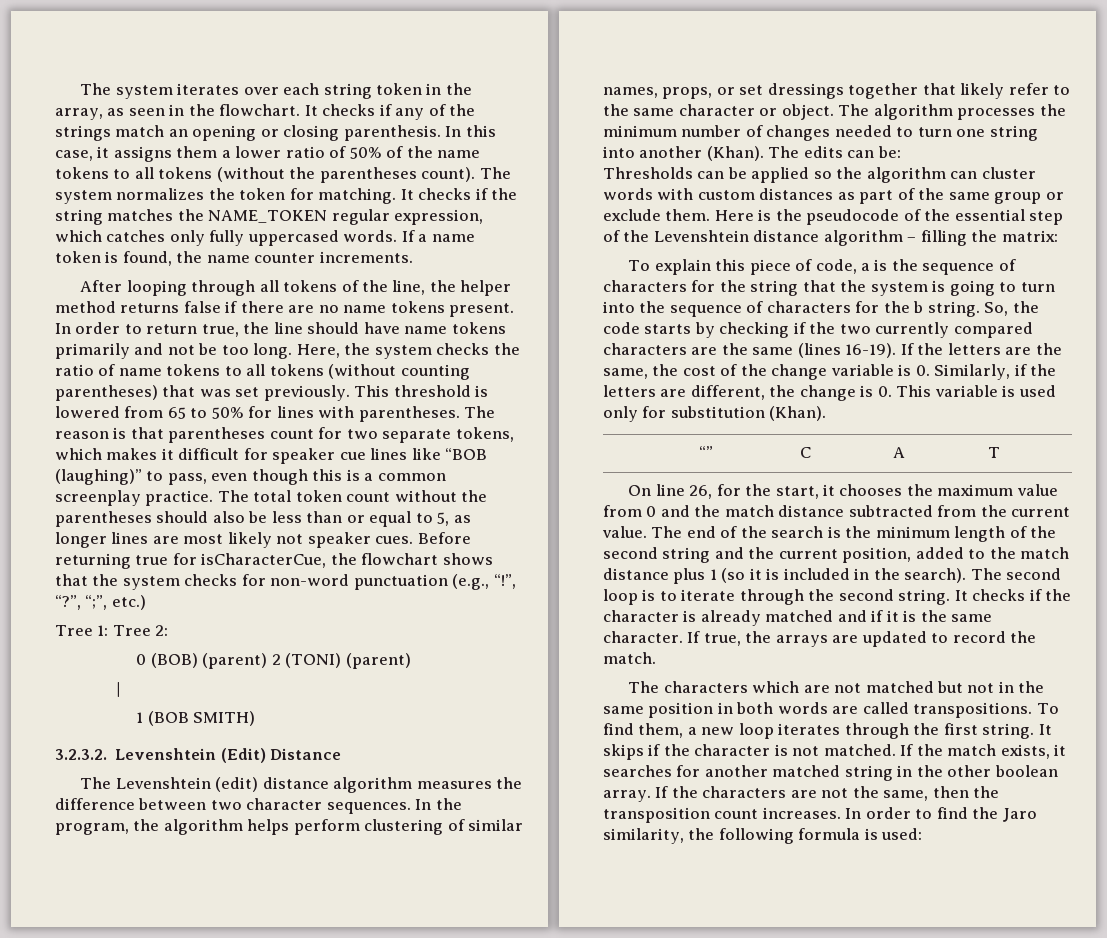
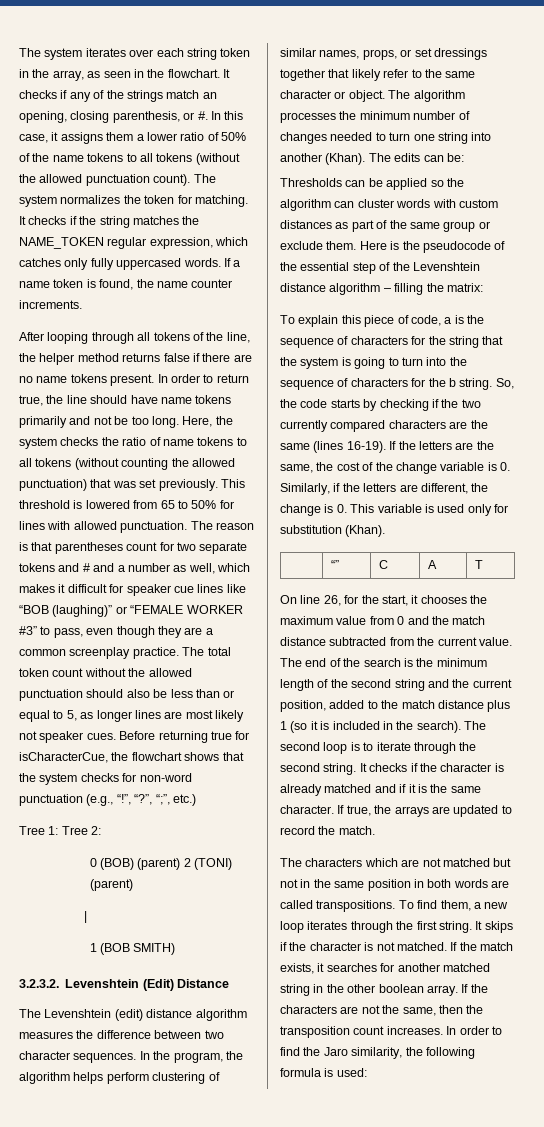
[192,125,441,141] opening or closing parenthesis. -> [19,111,208,123] opening, closing parenthesis, or #.
[319,167,417,183] parentheses -> [39,174,150,186] allowed punctuation
[55,385,158,401] parentheses) -> [171,458,235,467] [19,479,87,491] the allowed punctuation)
[358,406,460,422] parentheses. -> [73,521,188,533] allowed punctuation.
[455,427,514,442] tokens, -> [19,563,215,574] tokens and # and a number as well,
(142, 477) none -> [115,605,243,614] [19,626,37,635] or “FEMALE WORKER #3”
[312,469,360,481] this is -> [157,626,203,638] they are
[55,511,152,527] parentheses -> [148,668,192,677] [19,689,83,701] allowed punctuation

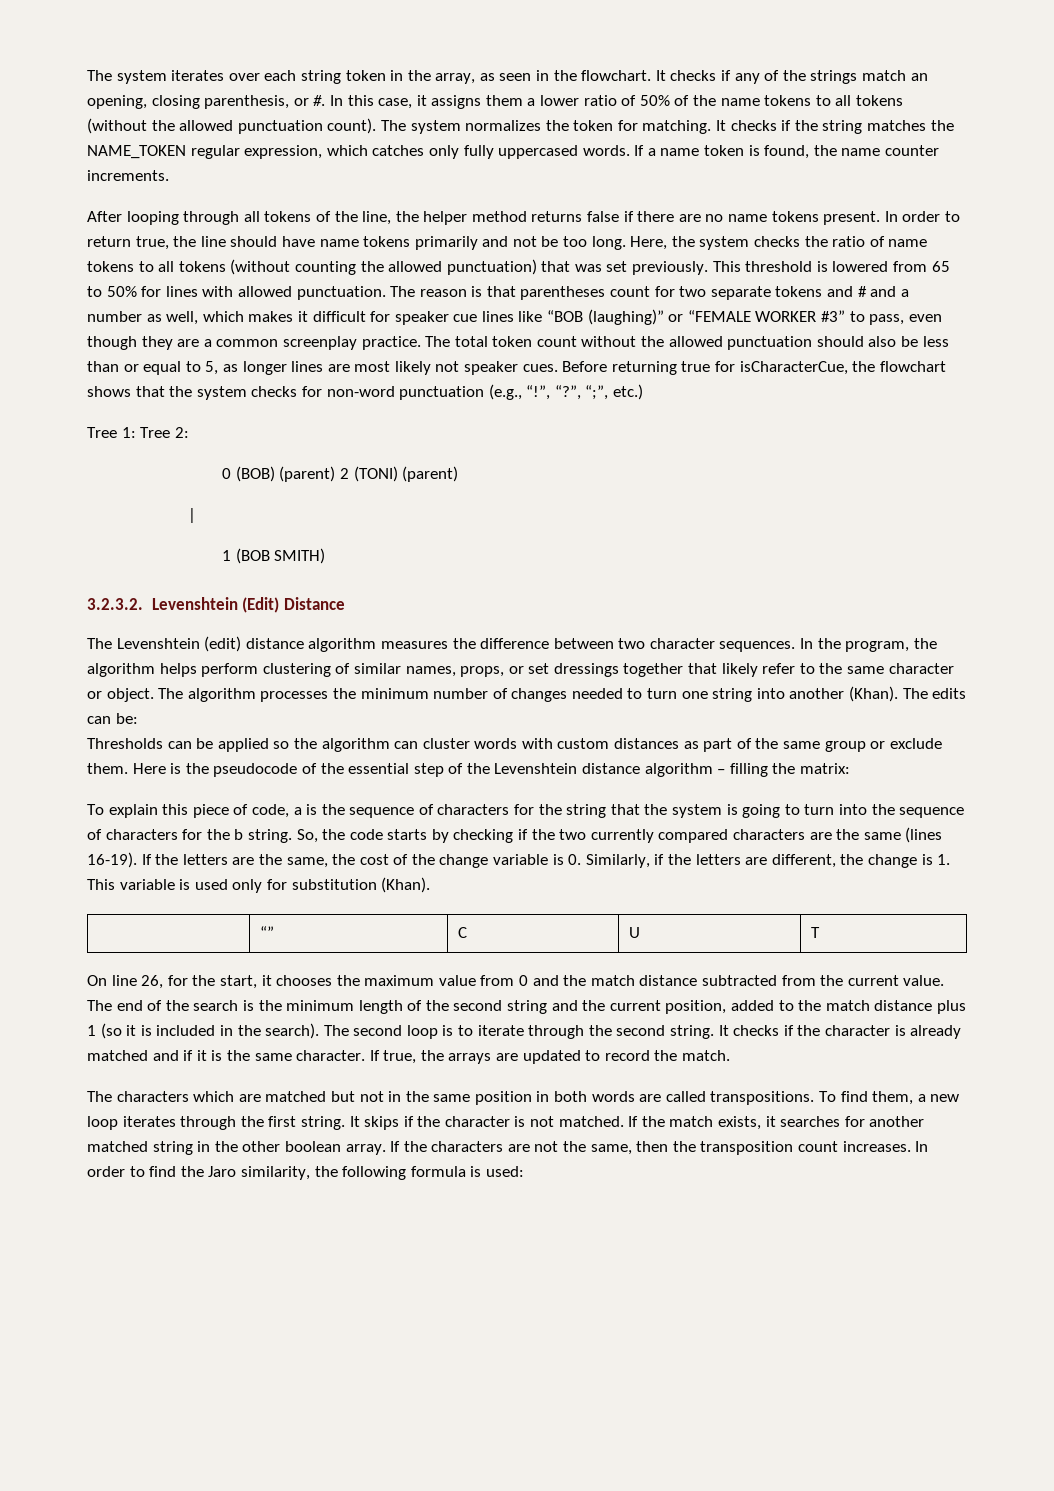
[336,504,347,513] 0. -> [937,854,951,865] 1.
[428,560,438,569] A -> [628,927,640,938] U
[422,858,441,867] not -> (261, 1098) none

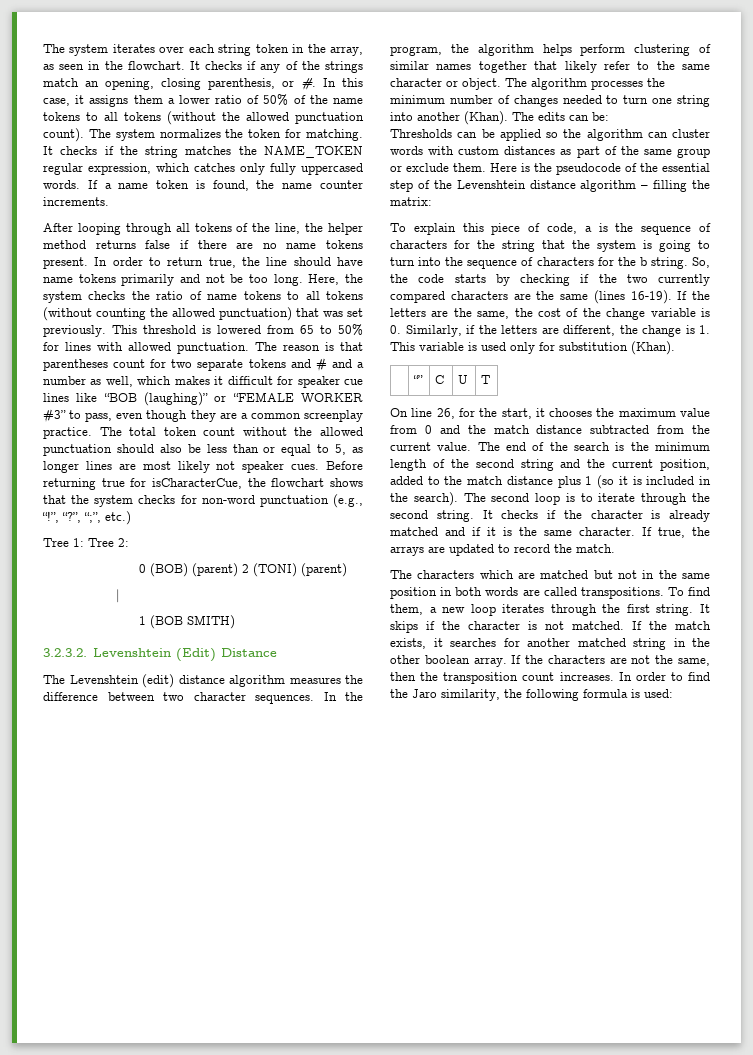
[405,663,619,677] names, props, or set dressings -> [436,64,472,70] names

